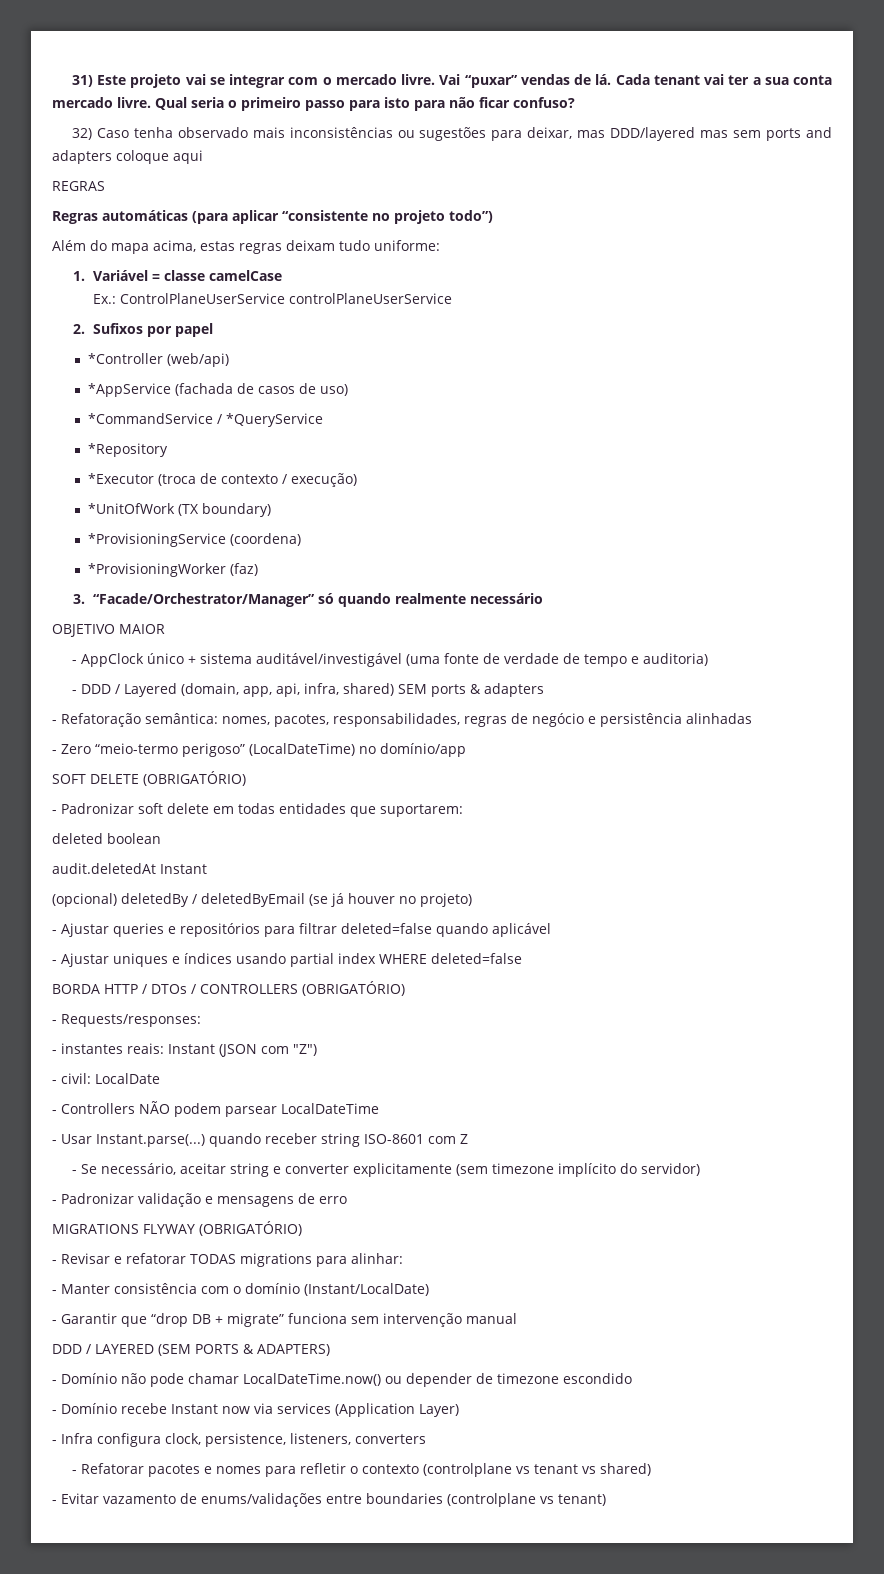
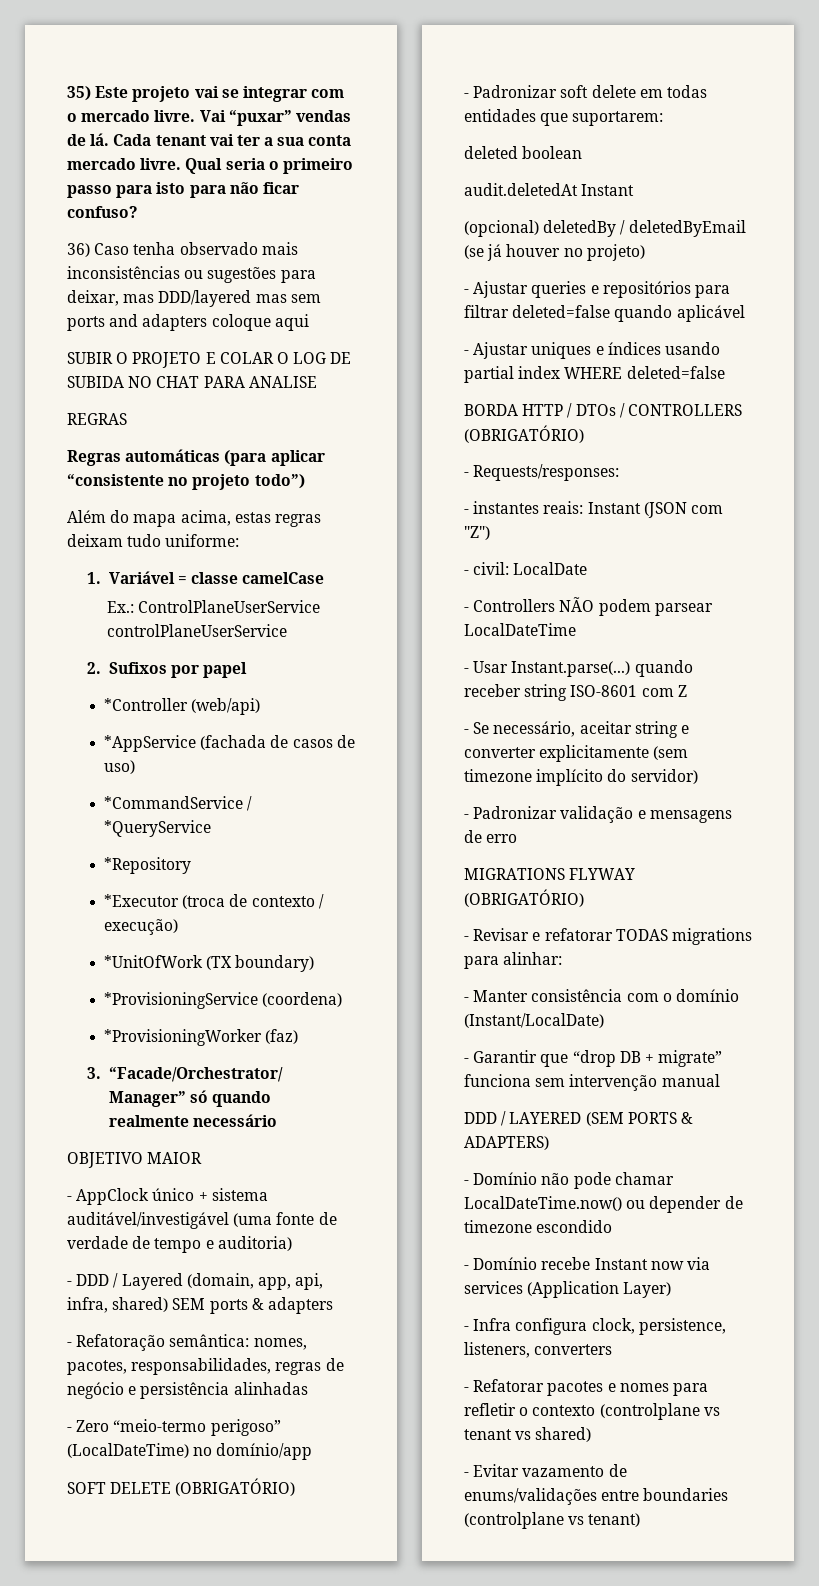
[71,75,93,87] 31) -> [67,86,91,101] 35)
[71,128,92,140] 32) -> [67,243,90,257] 36)
(203, 157) none -> [67,352,352,368] [67,376,317,388] // SUBIR O PROJETO E COLAR O LOG DE SUBIDA NO CHAT PARA ANALISE

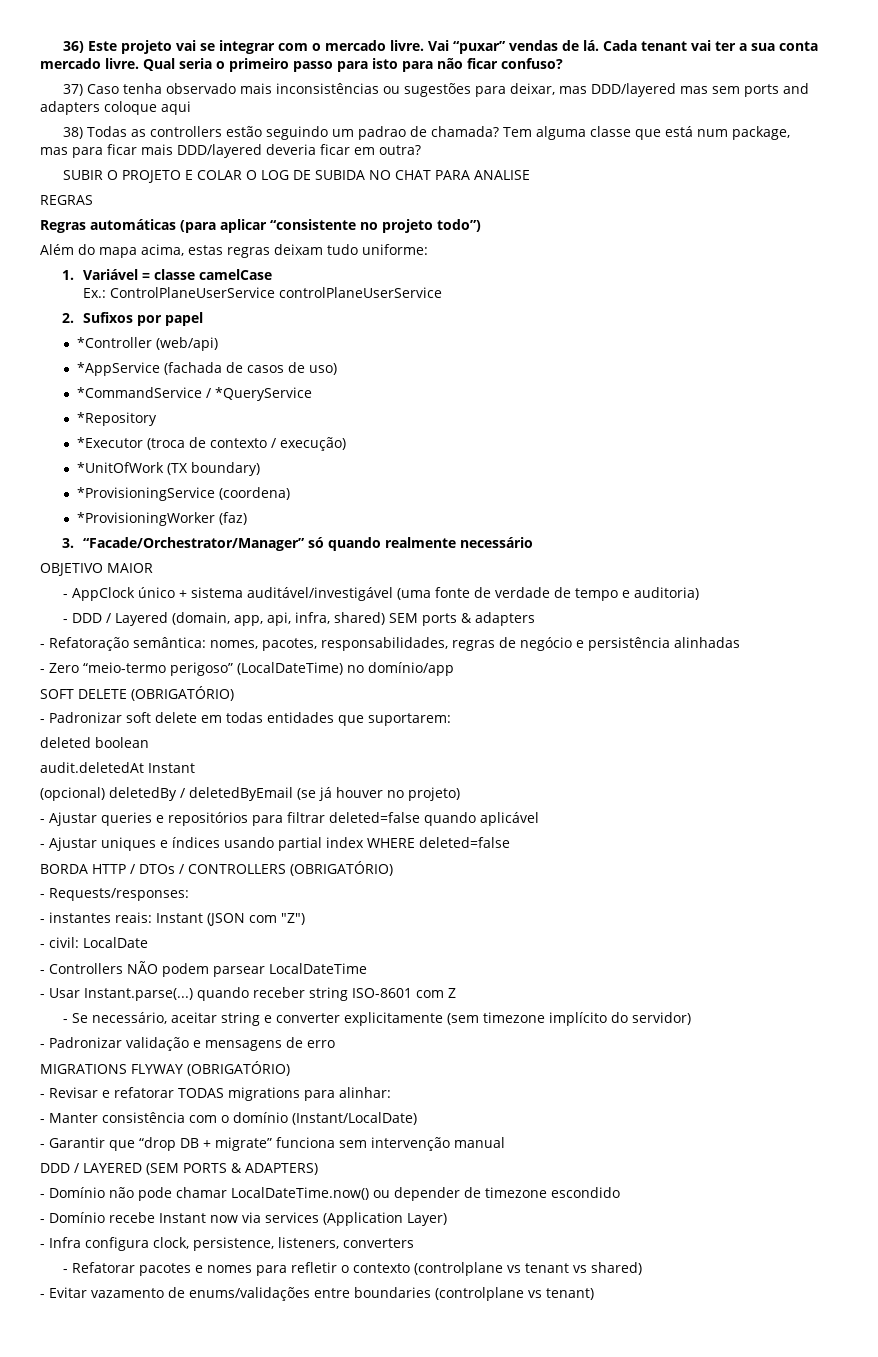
[67,86,91,101] 35) -> [63,41,85,53] 36)
[67,243,90,257] 36) -> [63,84,84,96] 37)
(309, 322) none -> [63,126,791,140] [40,144,421,158] // 38) Todas as controllers estão seguindo um padrao de chamada? Tem alguma classe que está num package, mas para ficar mais DDD/layered deveria ficar em outra?

